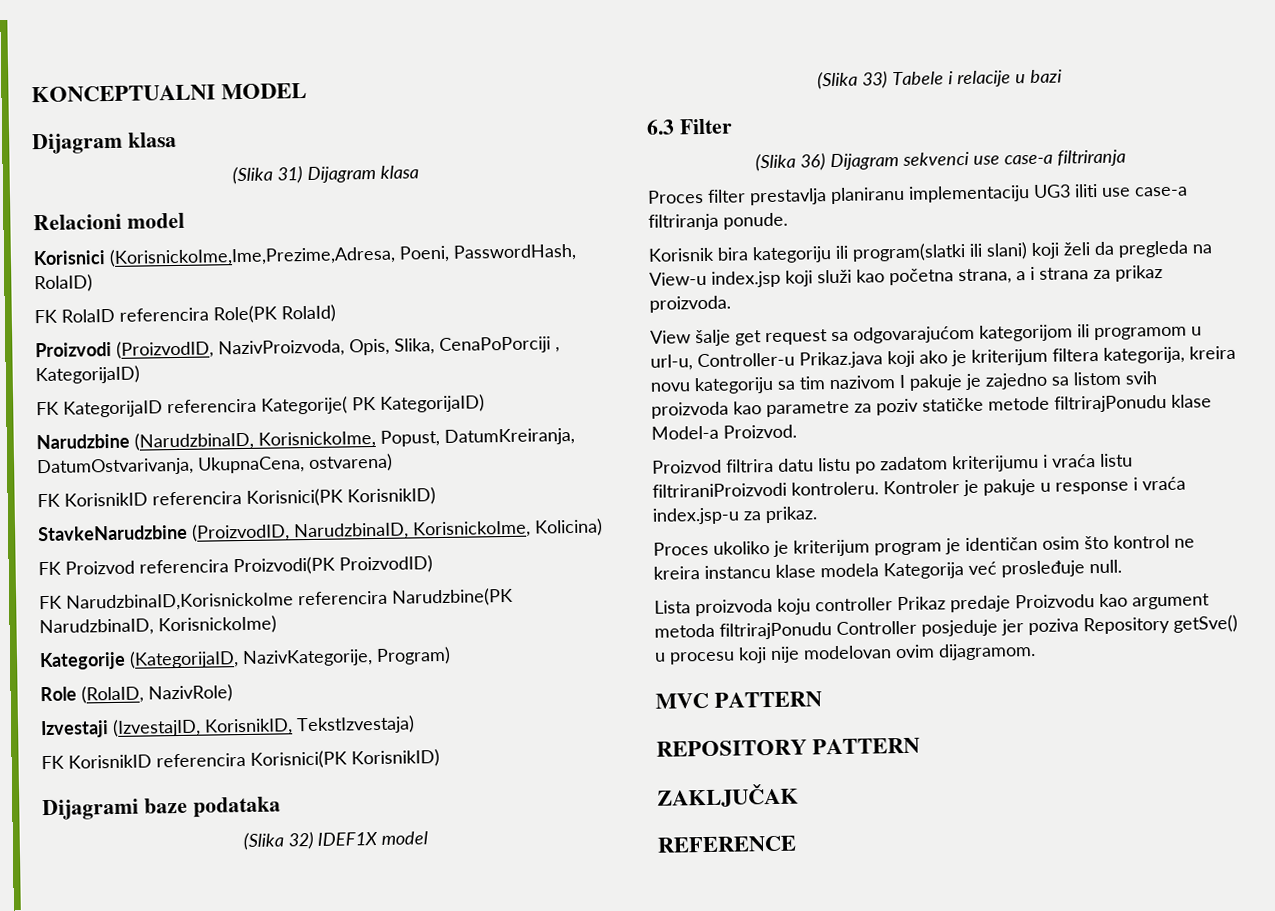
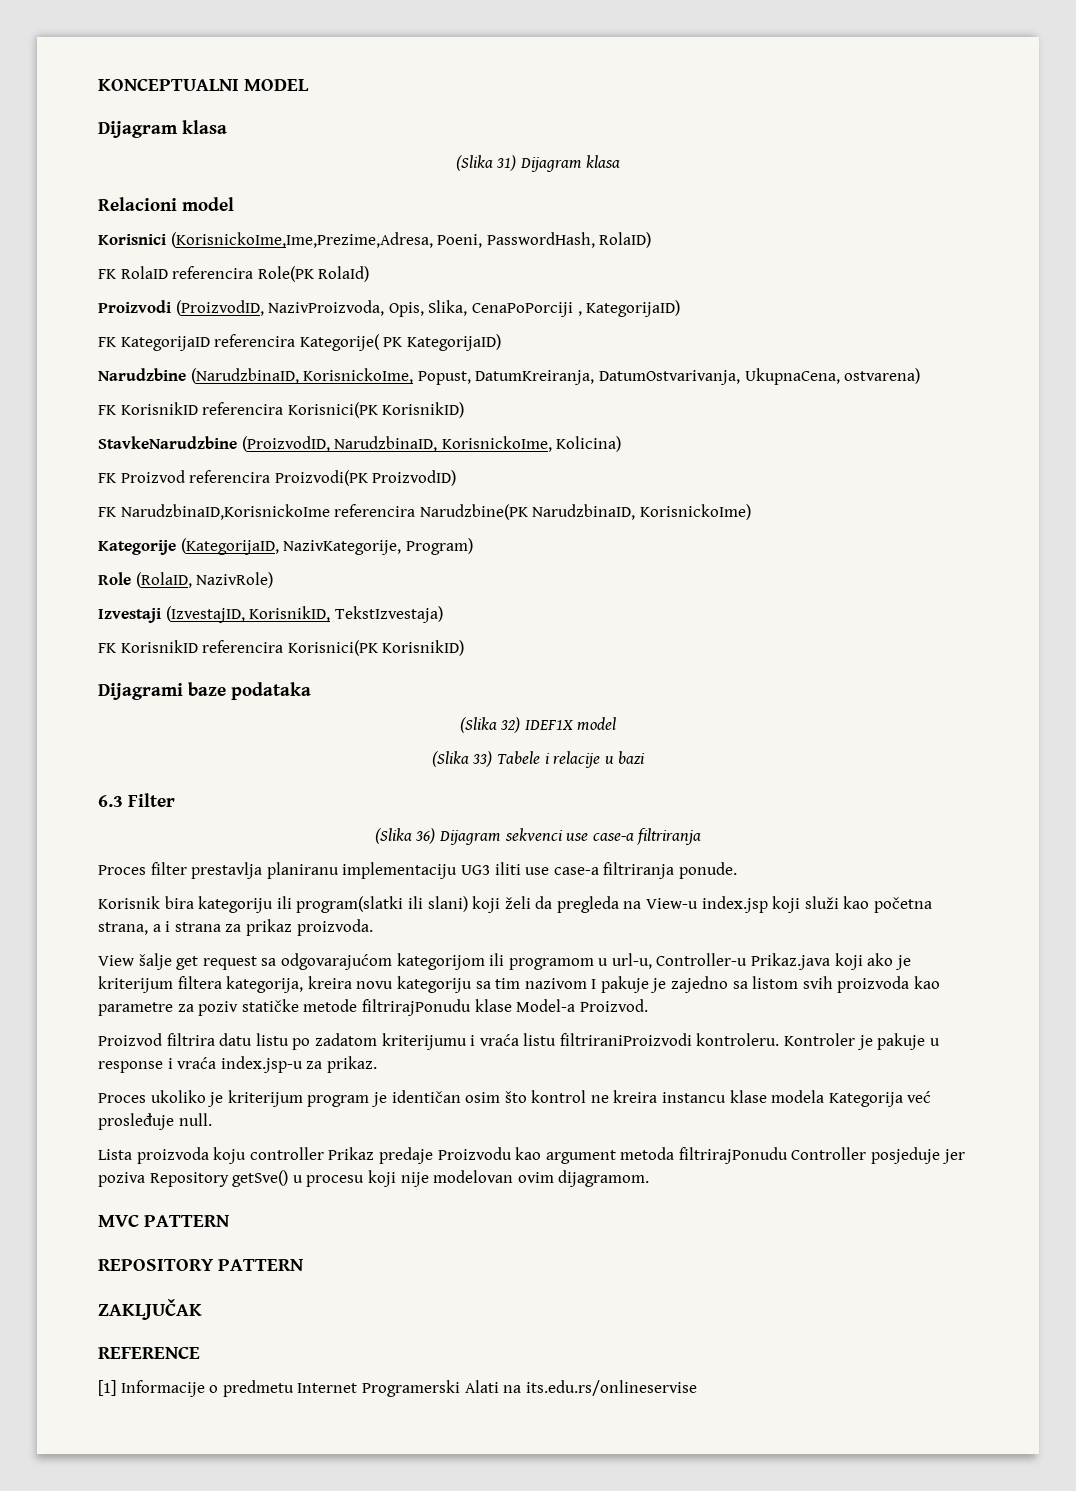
(797, 844) none -> [98,1380,697,1397] // [1] Informacije o predmetu Internet Programerski Alati na its.edu.rs/onlineservise

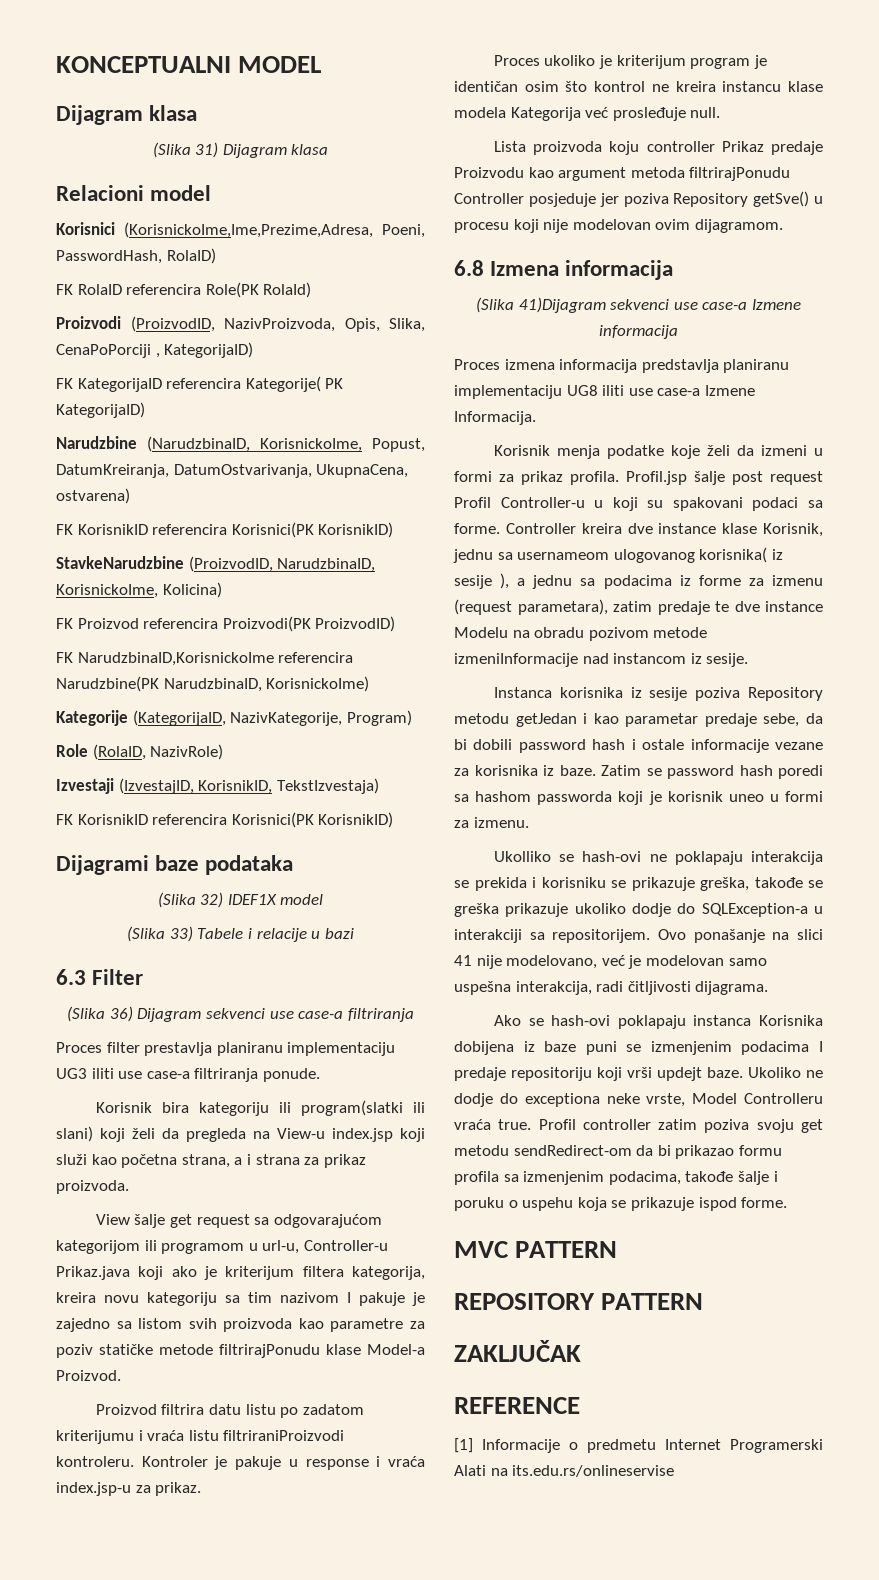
(650, 1178) none -> [454,260,674,280] [476,297,801,313] [599,325,678,339] [454,359,790,373] [454,385,755,399] [454,411,536,425] [493,445,823,459] [454,471,823,485] [454,497,823,511] [454,523,823,537] [453,547,783,563] [454,573,823,589] [454,599,823,615] [454,627,708,641] [454,653,749,667] [493,687,823,701] [454,713,823,727] [454,739,823,753] [454,765,823,779] [454,791,823,805] [454,817,529,828] [493,851,823,865] [454,877,823,891] [454,903,823,917] [454,929,823,943] [454,955,767,969] [454,981,769,995] [493,1015,823,1029] [454,1041,823,1055] [454,1067,823,1081] [454,1093,823,1107] [454,1119,823,1133] [454,1145,782,1159] [454,1171,778,1185] [454,1197,788,1211] // 6.8 Izmena informacija // (Slika 41)Dijagram sekvenci use case-a Izmene informacija // Proces izmena informacija predstavlja planiranu implementaciju UG8 iliti use case-a Izmene Informacija. // Korisnik menja podatke koje želi da izmeni u formi za prikaz profila. Profil.jsp šalje post request Profil Controller-u u koji su spakovani podaci sa forme. Controller kreira dve instance klase Korisnik, jednu sa usernameom ulogovanog korisnika( iz sesije ), a jednu sa podacima iz forme za izmenu (request parametara), zatim predaje te dve instance Modelu na obradu pozivom metode izmeniInformacije nad instancom iz sesije. // Instanca korisnika iz sesije poziva Repository metodu getJedan i kao parametar predaje sebe, da bi dobili password hash i ostale informacije vezane za korisnika iz baze. Zatim se password hash poredi sa hashom passworda koji je korisnik uneo u formi za izmenu. // Ukolliko se hash-ovi ne poklapaju interakcija se prekida i korisniku se prikazuje greška, takođe se greška prikazuje ukoliko dodje do SQLException-a u interakciji sa repositorijem. Ovo ponašanje na slici 41 nije modelovano, već je modelovan samo uspešna interakcija, radi čitljivosti dijagrama. // Ako se hash-ovi poklapaju instanca Korisnika dobijena iz baze puni se izmenjenim podacima I predaje repositoriju koji vrši updejt baze. Ukoliko ne dodje do exceptiona neke vrste, Model Controlleru vraća true. Profil controller zatim poziva svoju get metodu sendRedirect-om da bi prikazao formu profila sa izmenjenim podacima, takođe šalje i poruku o uspehu koja se prikazuje ispod forme.

